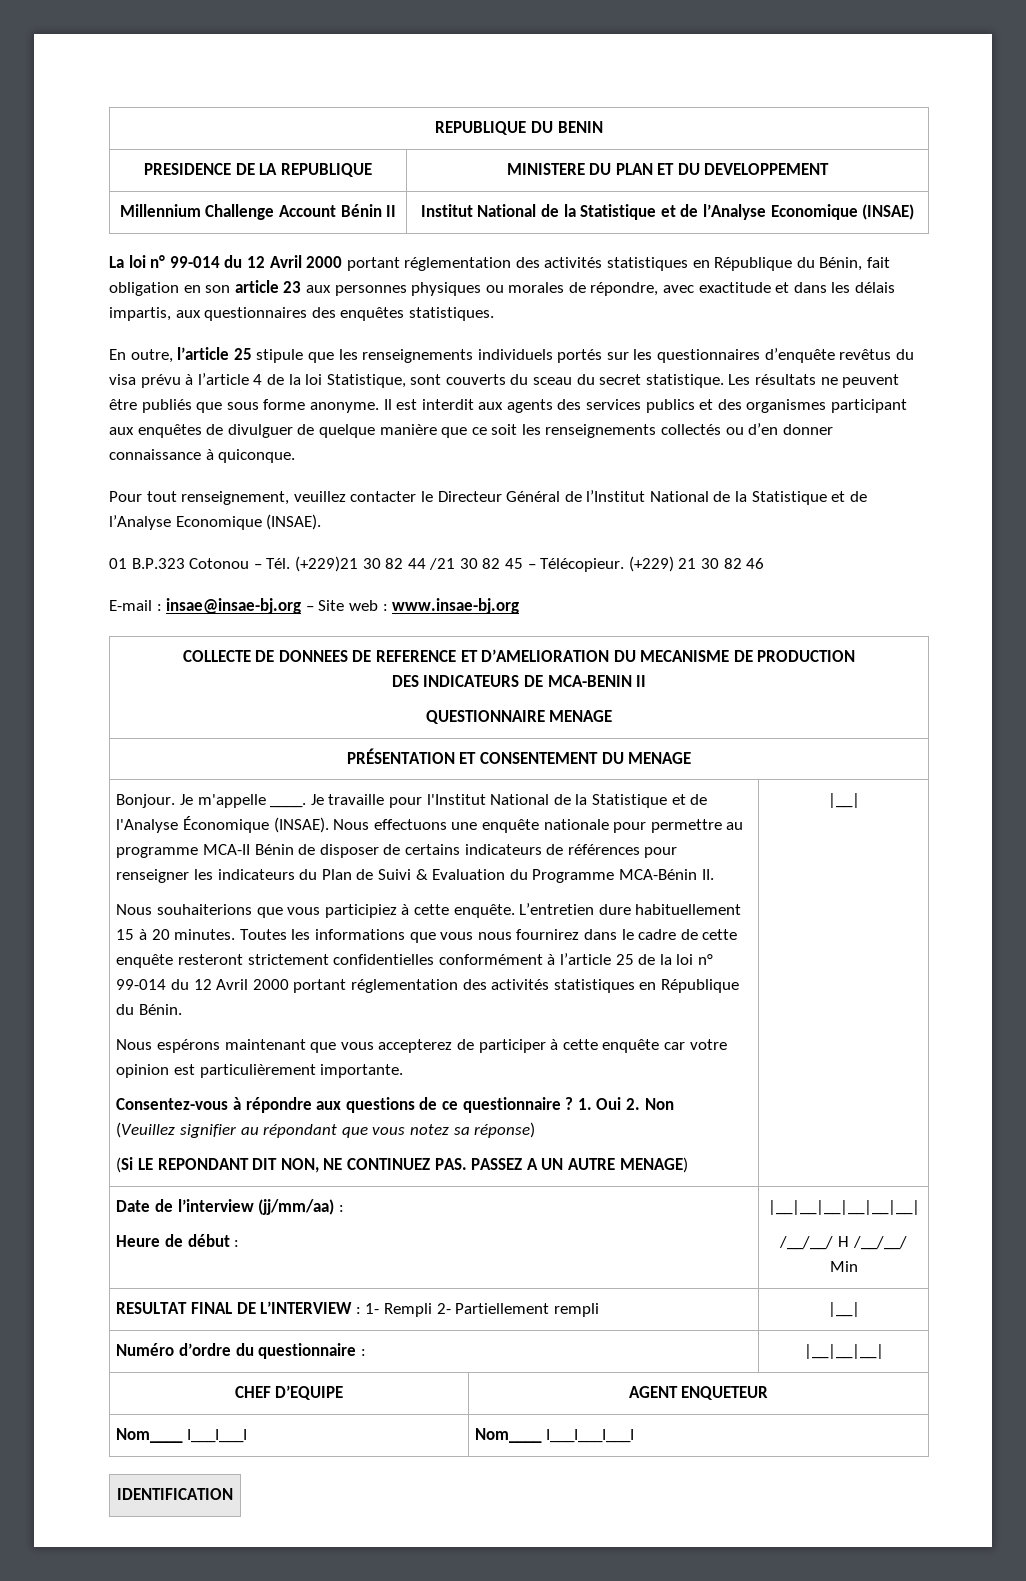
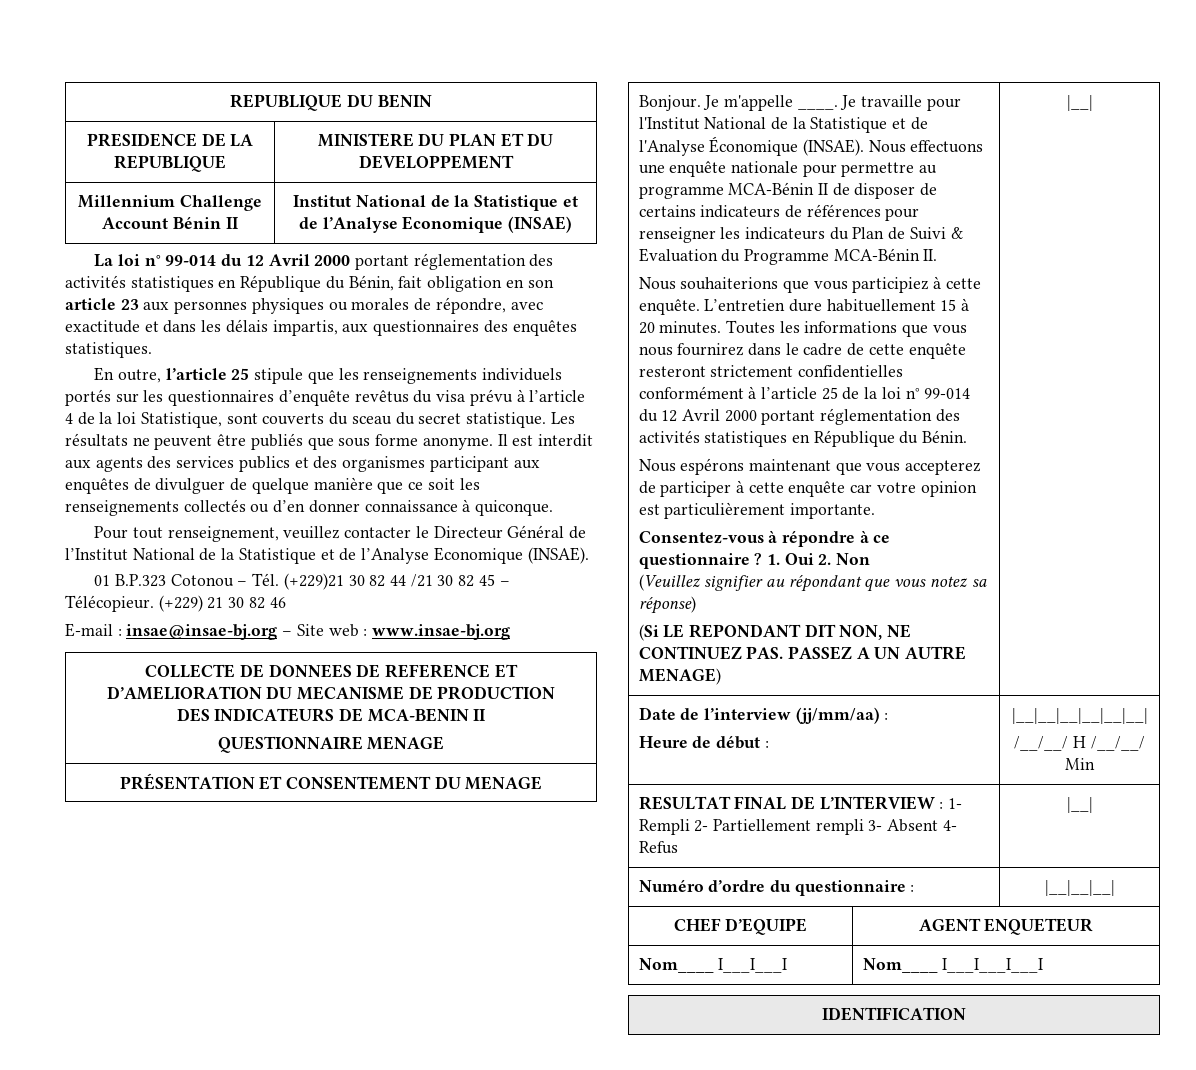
[203,844,294,855] MCA-II Bénin -> [728,182,829,195] MCA-Bénin II
[316,1097,438,1113] aux questions de -> [859,530,869,543] à
(599, 1310) none -> [868,819,957,832] [638,841,678,854] 3- Absent 4- Refus

